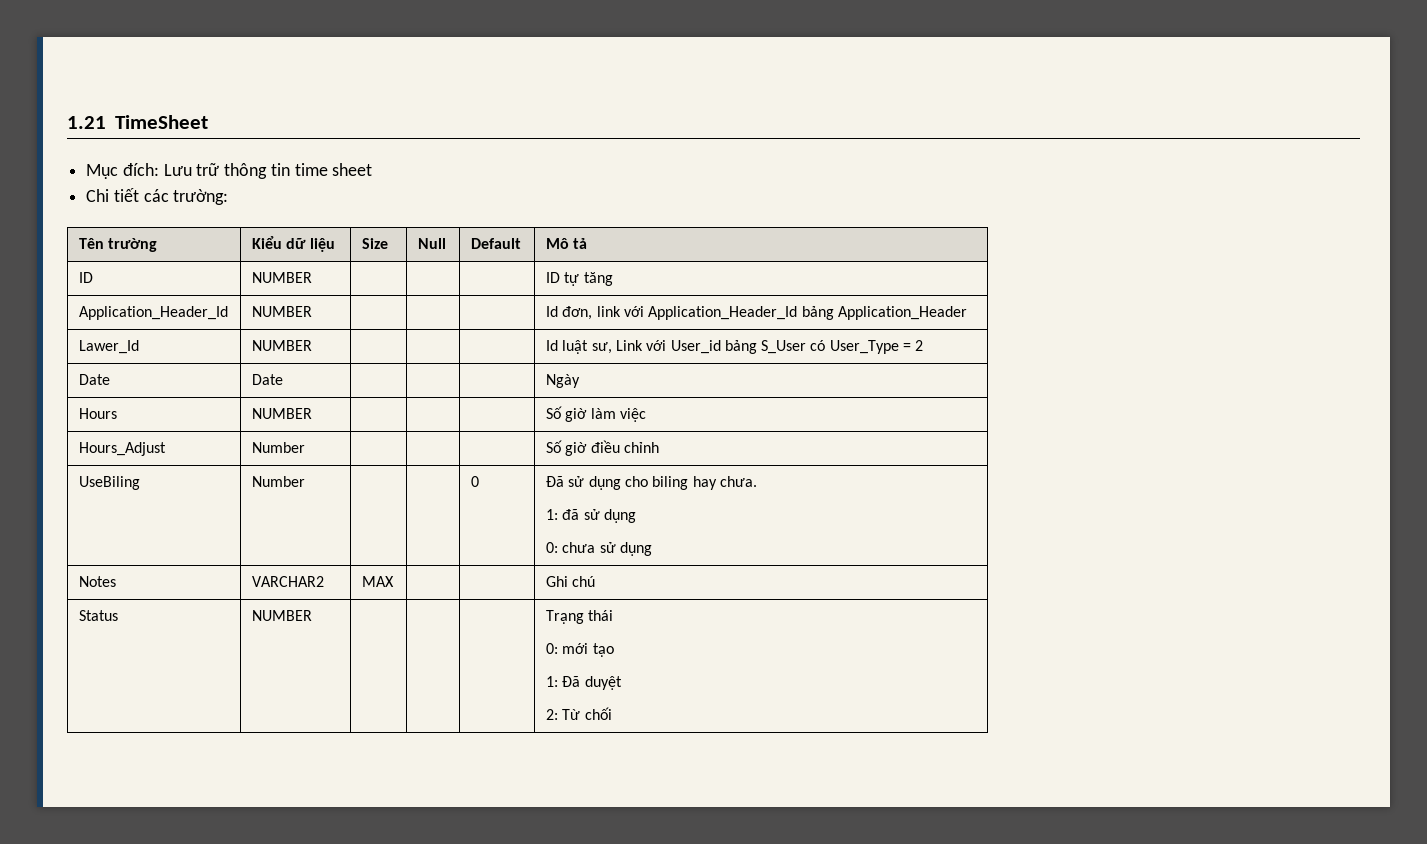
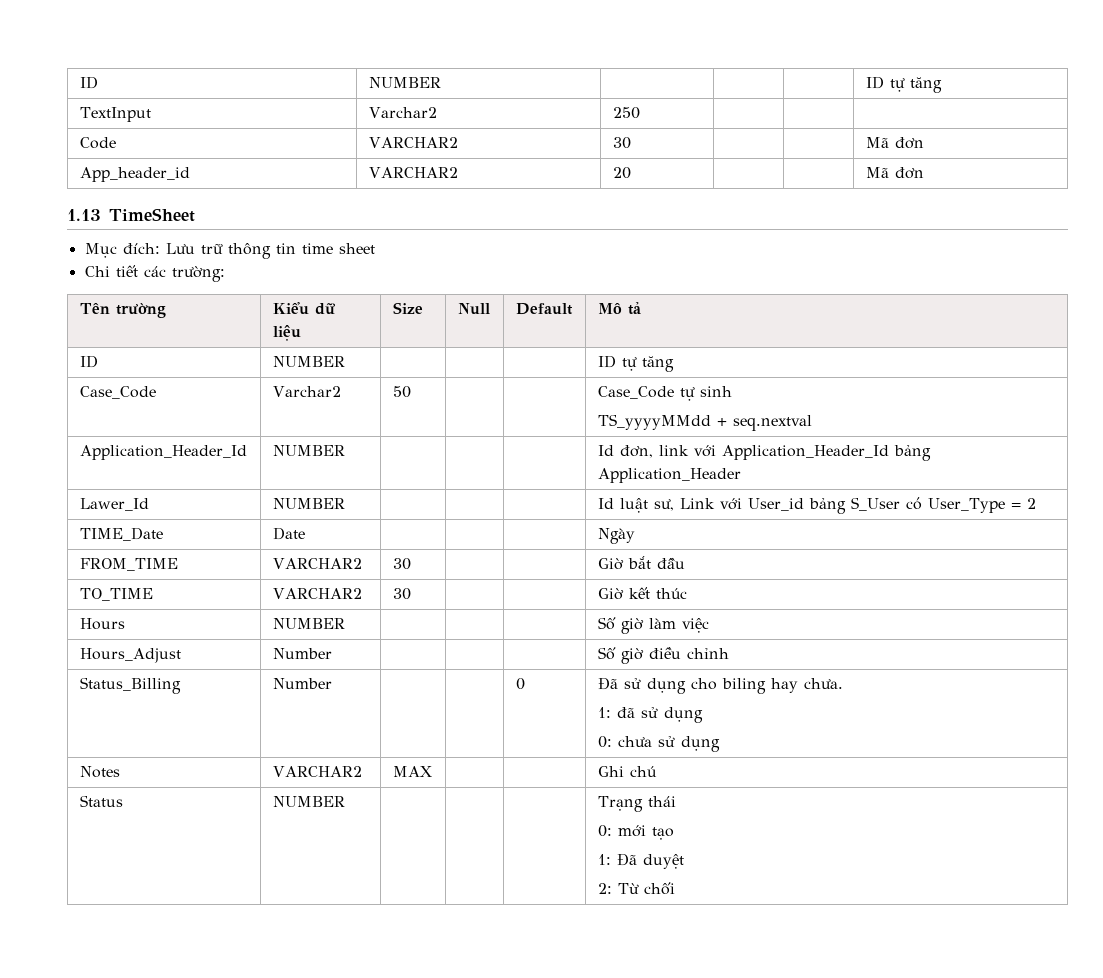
[67,116,106,129] 1.21 -> [79,76,98,89] [368,77,441,88] [865,76,942,93] [79,107,151,122] [368,107,437,118] [612,107,640,119] [79,137,116,149] [368,137,458,148] [612,137,631,149] [865,137,924,149] [79,167,190,182] [368,167,458,178] [612,167,631,179] [865,167,924,179] [67,209,101,221] ID | NUMBER | | | | ID tự tăng // TextInput | Varchar2 | 250 | | | // Code | VARCHAR2 | 30 | | | Mã đơn // App_header_id | VARCHAR2 | 20 | | | Mã đơn // 1.13
(613, 279) none -> [79,386,156,399] [272,386,341,397] [392,386,411,398] [597,386,732,401] [597,414,812,431] // Case_Code | Varchar2 | 50 | | | Case_Code tự sinh // TS_yyyyMMdd + seq.nextval
[78,374,110,385] Date -> [79,527,163,541] TIME_Date
(580, 381) none -> [79,558,178,571] [272,558,362,569] [392,558,411,570] [597,556,685,570] [79,588,153,601] [272,588,362,599] [392,588,411,600] [597,587,687,600] // FROM_TIME | VARCHAR2 | 30 | | | Giờ bắt đầu // TO_TIME | VARCHAR2 | 30 | | | Giờ kết thúc
[78,476,140,490] UseBiling -> [79,677,181,694] Status_Billing

